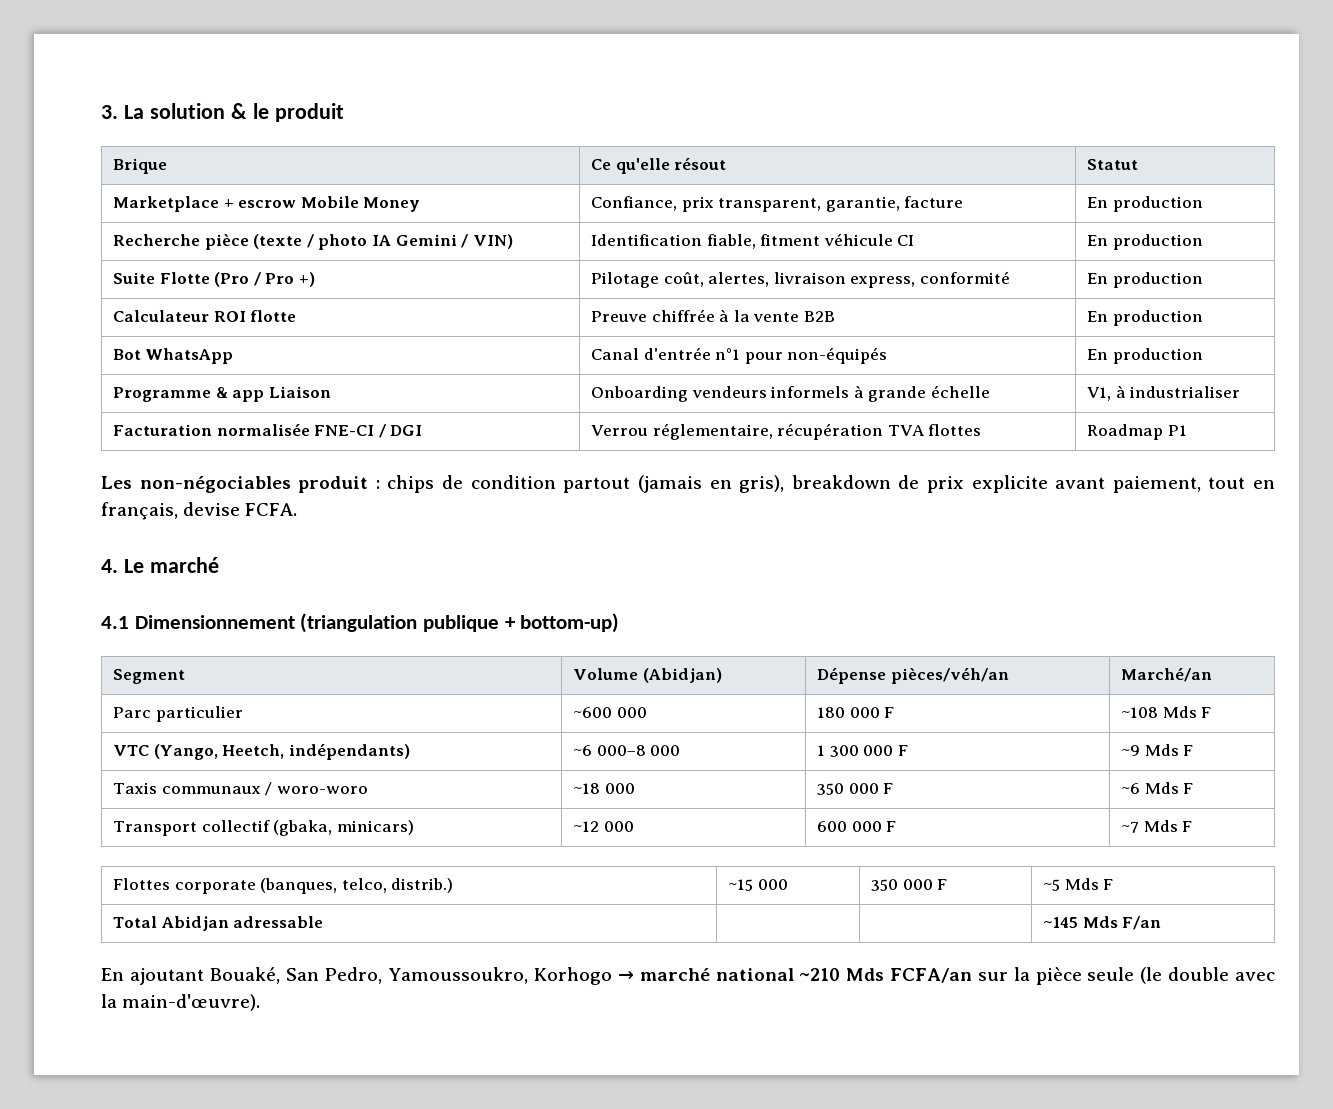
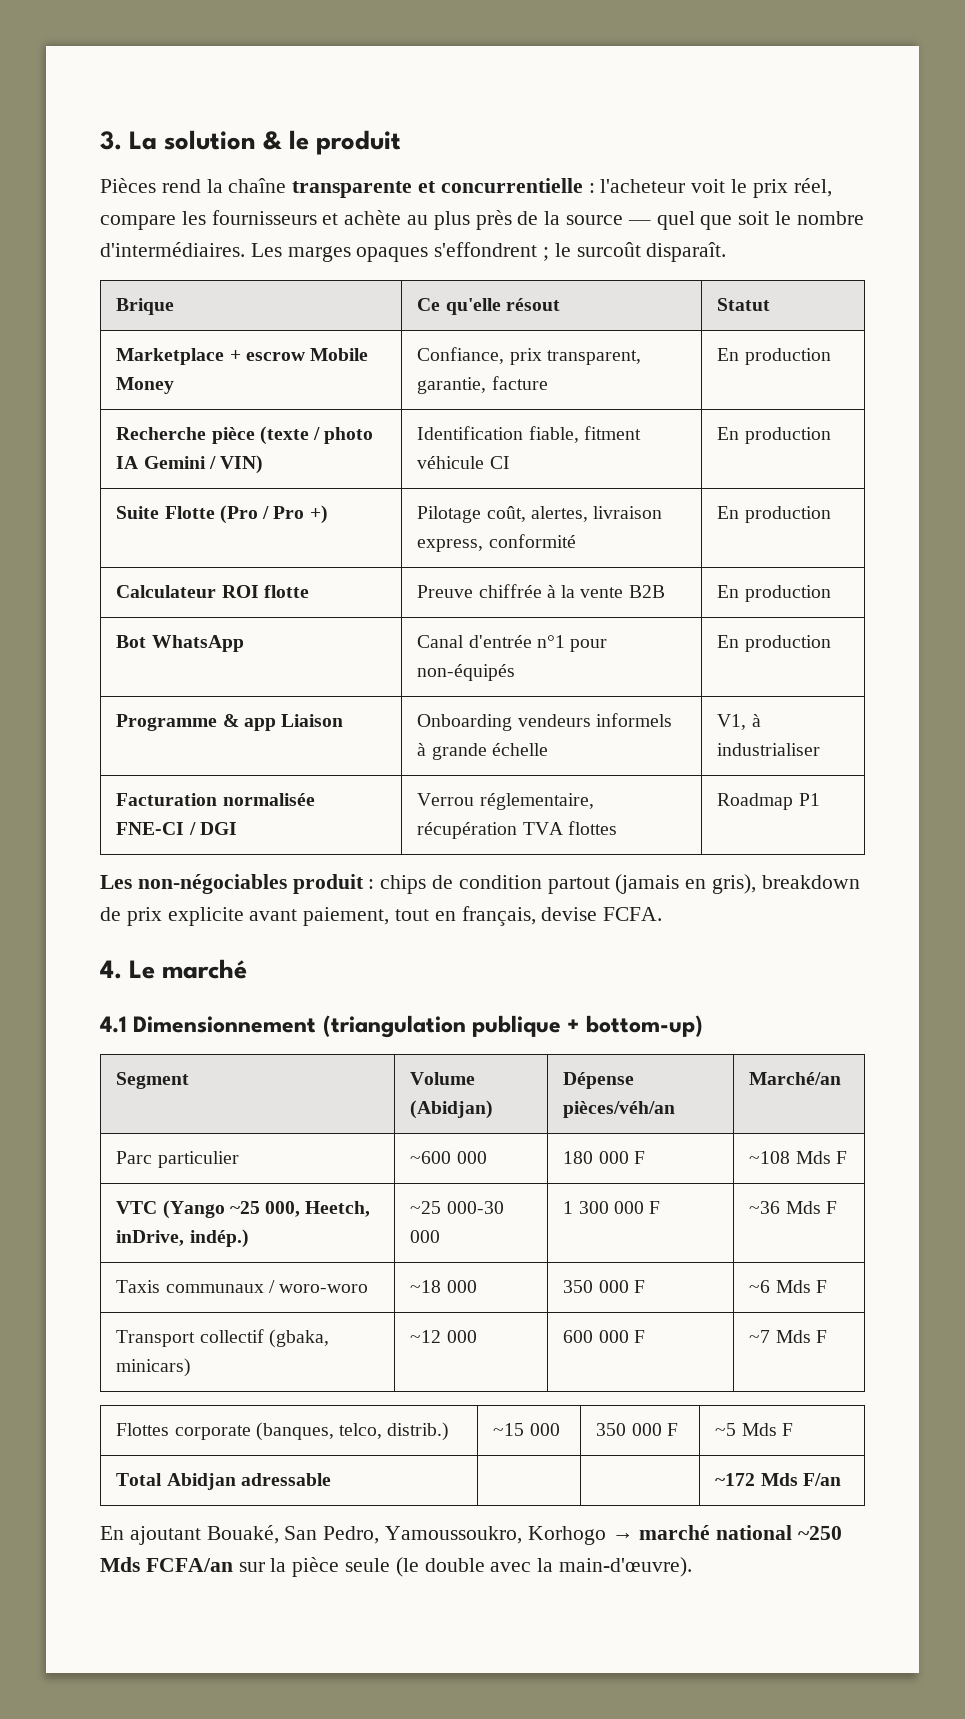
(344, 112) none -> [100,178,832,198] [100,210,864,230] [100,242,727,262] // Pièces rend la chaîne transparente et concurrentielle : l'acheteur voit le prix réel, compare les fournisseurs et achète au plus près de la source — quel que soit le nombre d'intermédiaires. Les marges opaques s'effondrent ; le surcoût disparaît.
[153,743,410,760] [573,745,646,756] (Yango, Heetch, indépendants) | ~6 000–8 -> [162,1200,371,1219] [116,1229,249,1248] [410,1201,504,1214] (Yango ~25 000, Heetch, inDrive, indép.) | ~25 000-30
[1121,745,1141,756] ~9 -> [749,1201,781,1214] ~36
[1043,917,1079,928] ~145 -> [715,1473,756,1486] ~172
[799,968,841,981] ~210 -> [798,1526,843,1540] ~250

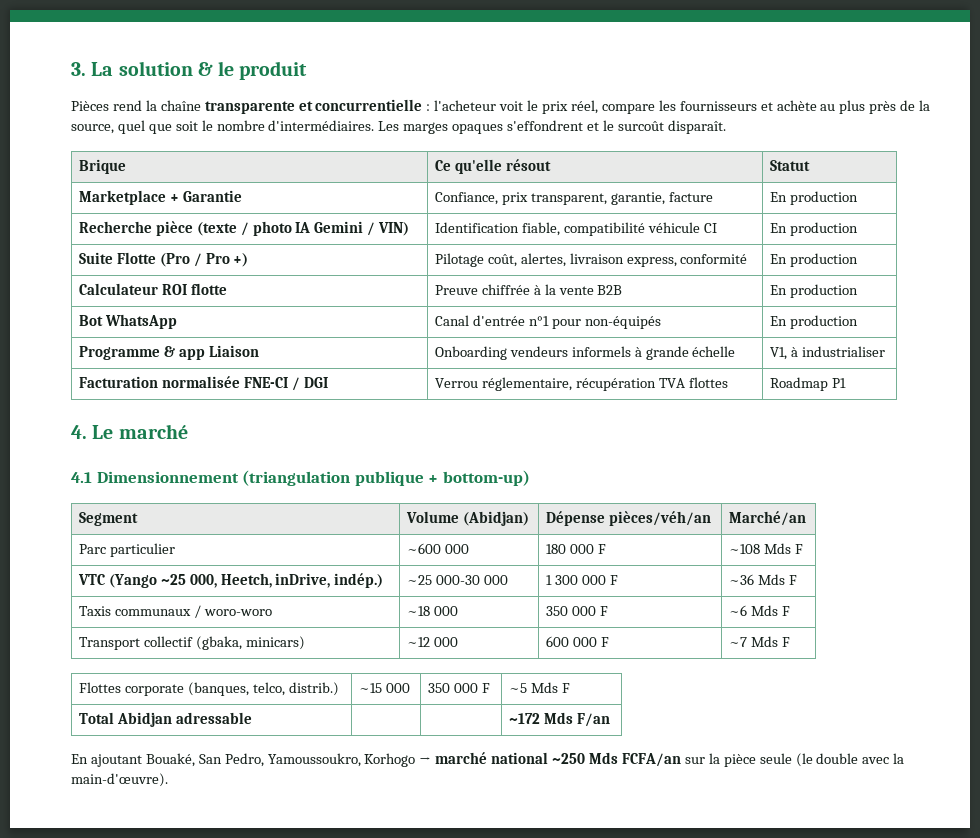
[566,215,651,225] source — -> [71,124,114,134] source,
[543,247,550,261] ; -> [587,122,600,131] et
[245,348,369,361] [116,377,175,394] escrow Mobile Money -> [182,190,242,202] Garantie
[583,426,641,440] fitment -> [563,222,645,236] compatibilité
[100,874,860,894] [100,906,663,926] // Les non-négociables produit : chips de condition partout (jamais en gris), breakdown de prix explicite avant paiement, tout en français, devise FCFA. -> (846, 383) none

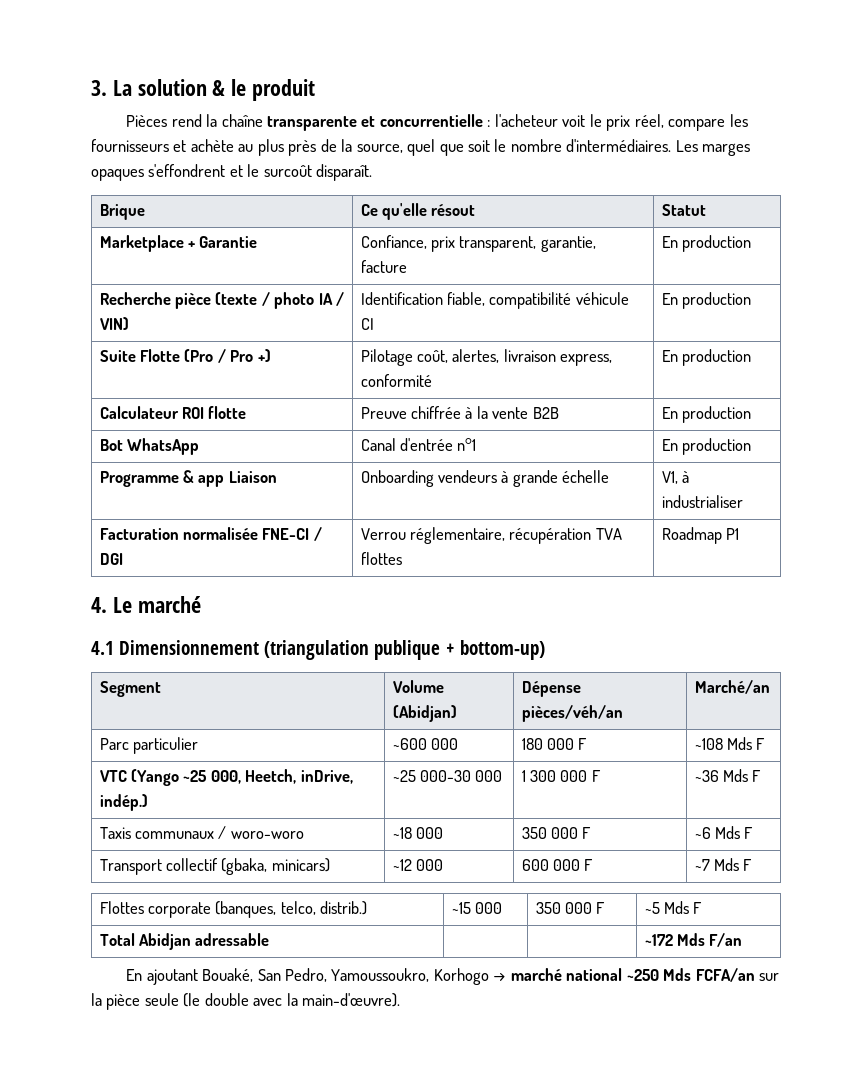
[314,221,364,233] Gemini -> (333, 299) none
[551,316,661,329] pour non-équipés -> (477, 444) none
[571,346,631,357] informels -> (498, 476) none

